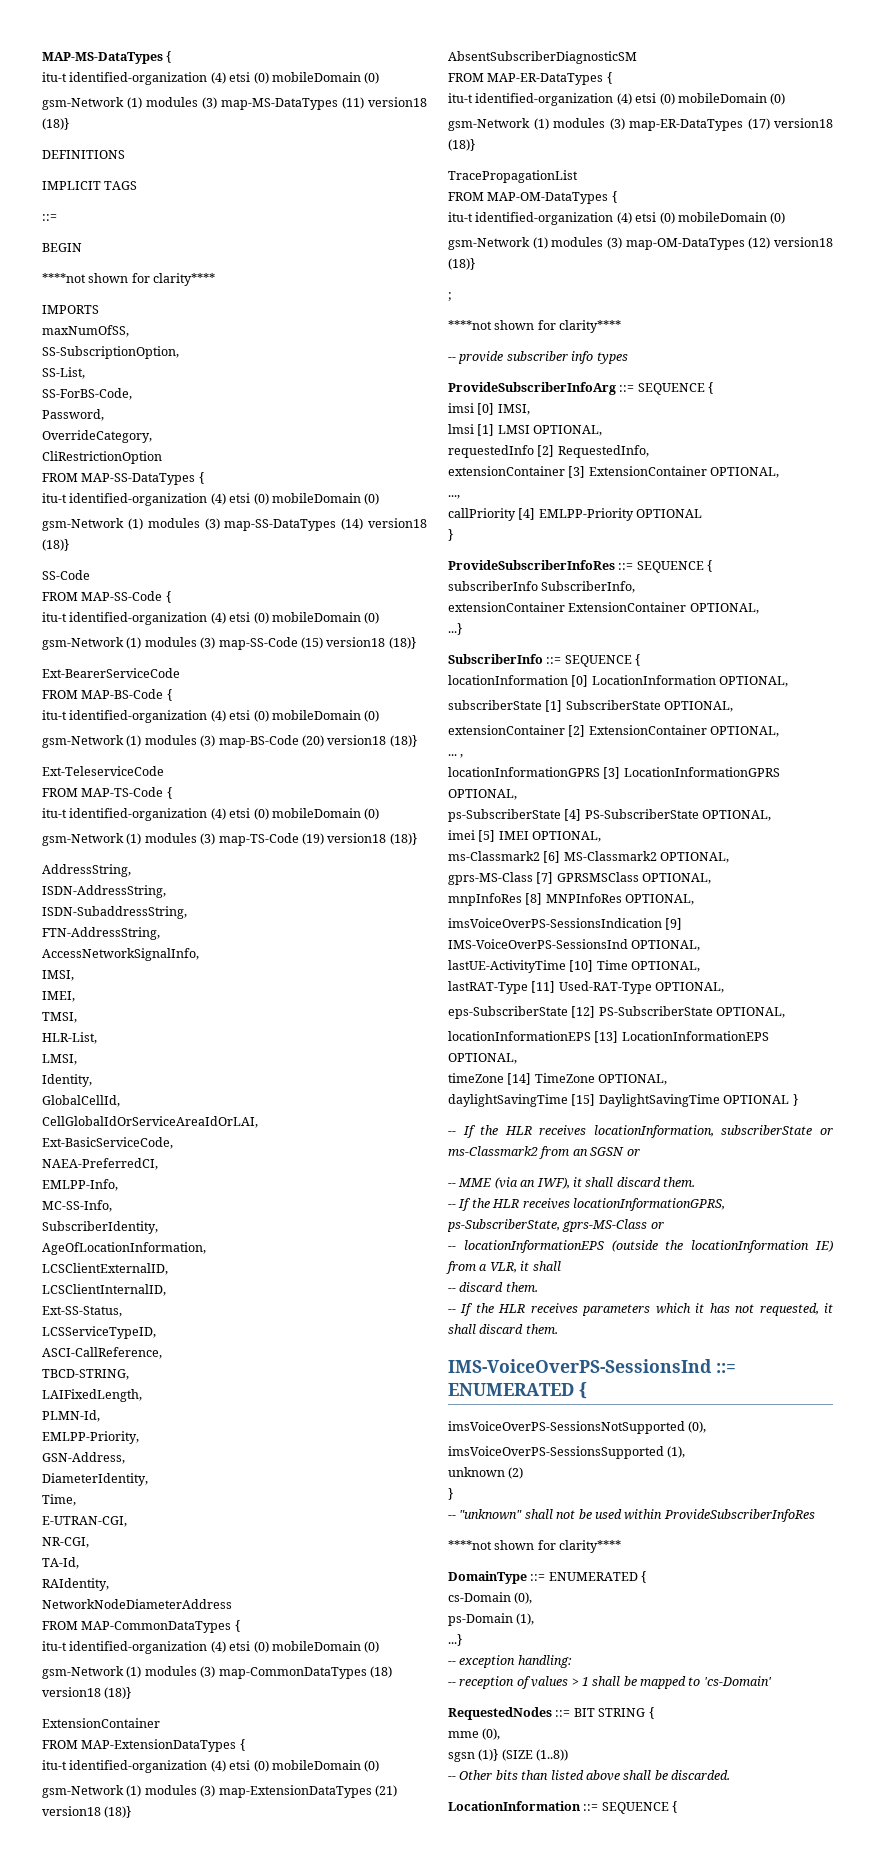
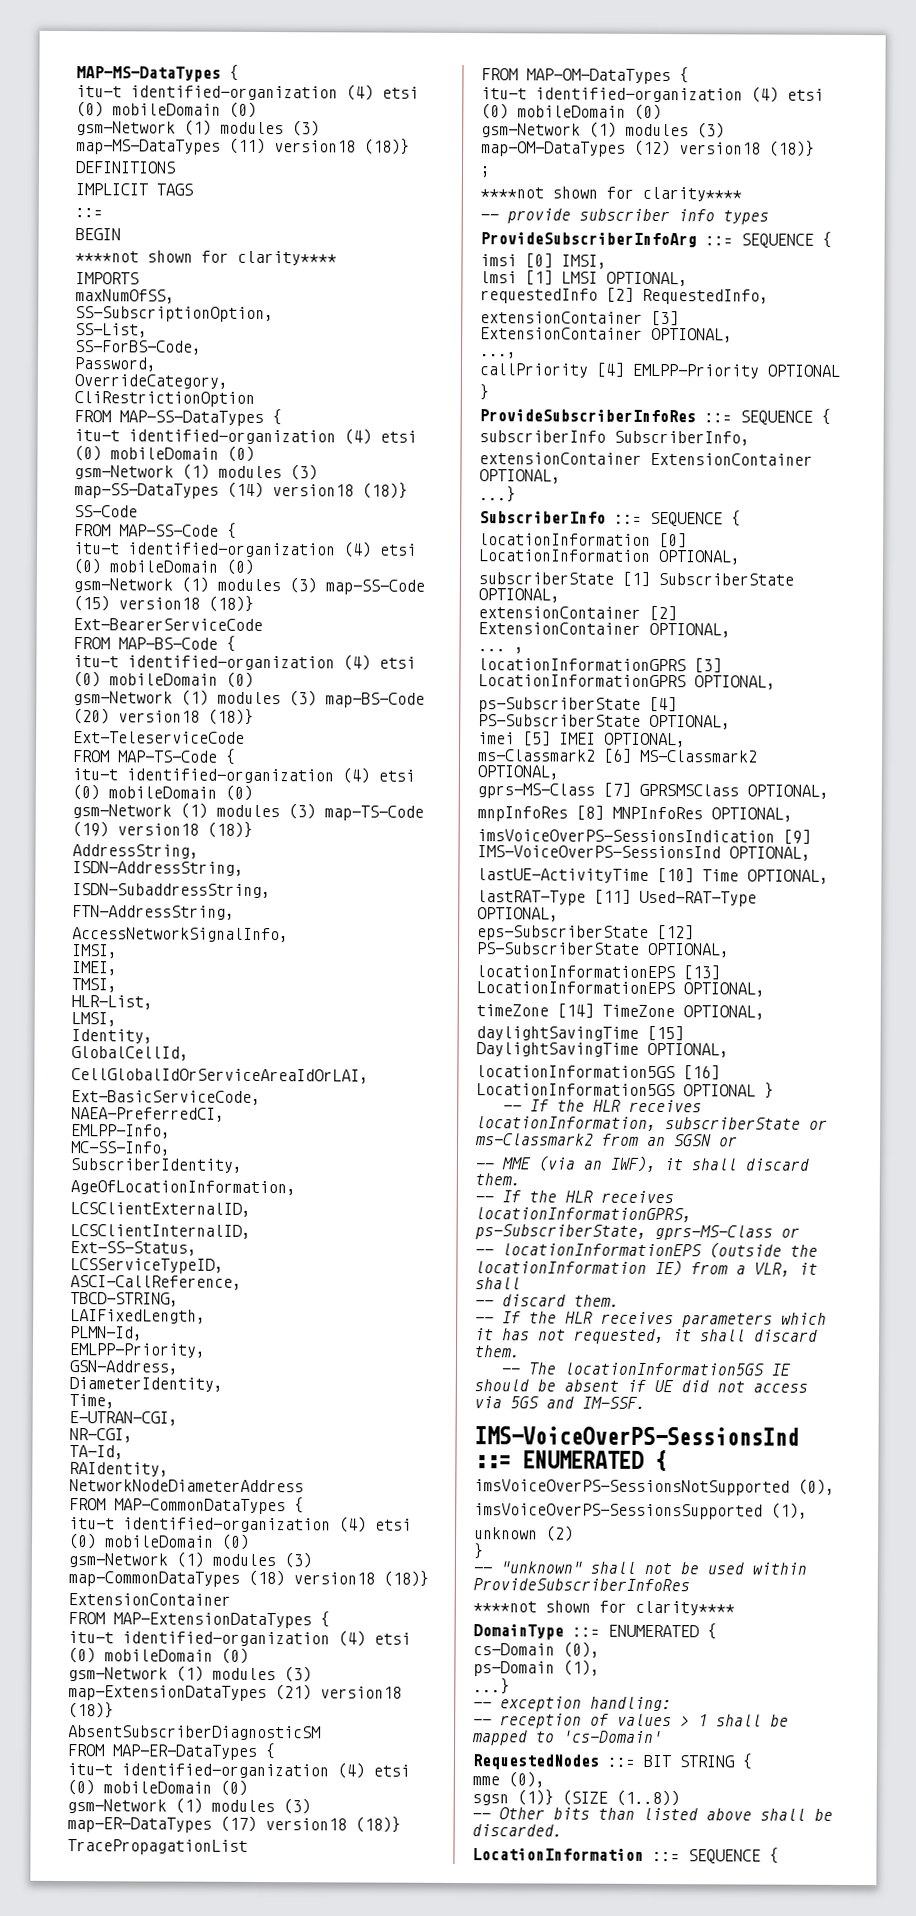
(720, 1100) none -> [647,1042,729,1058] [476,1065,720,1081] [476,1083,675,1097] OPTIONAL, // locationInformation5GS [16] LocationInformation5GS
(558, 1329) none -> [500,1362,791,1376] [474,1379,808,1393] [474,1396,646,1409] // -- The locationInformation5GS IE should be absent if UE did not access via 5GS and IM-SSF.

